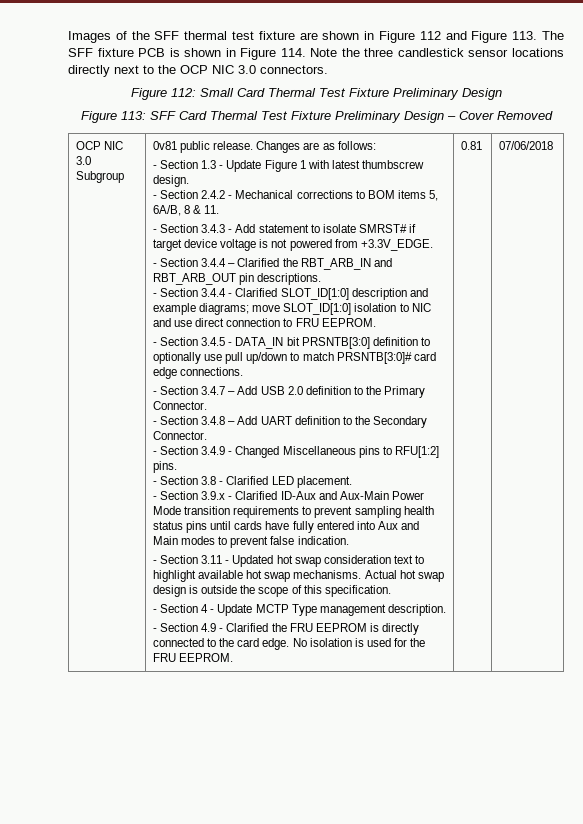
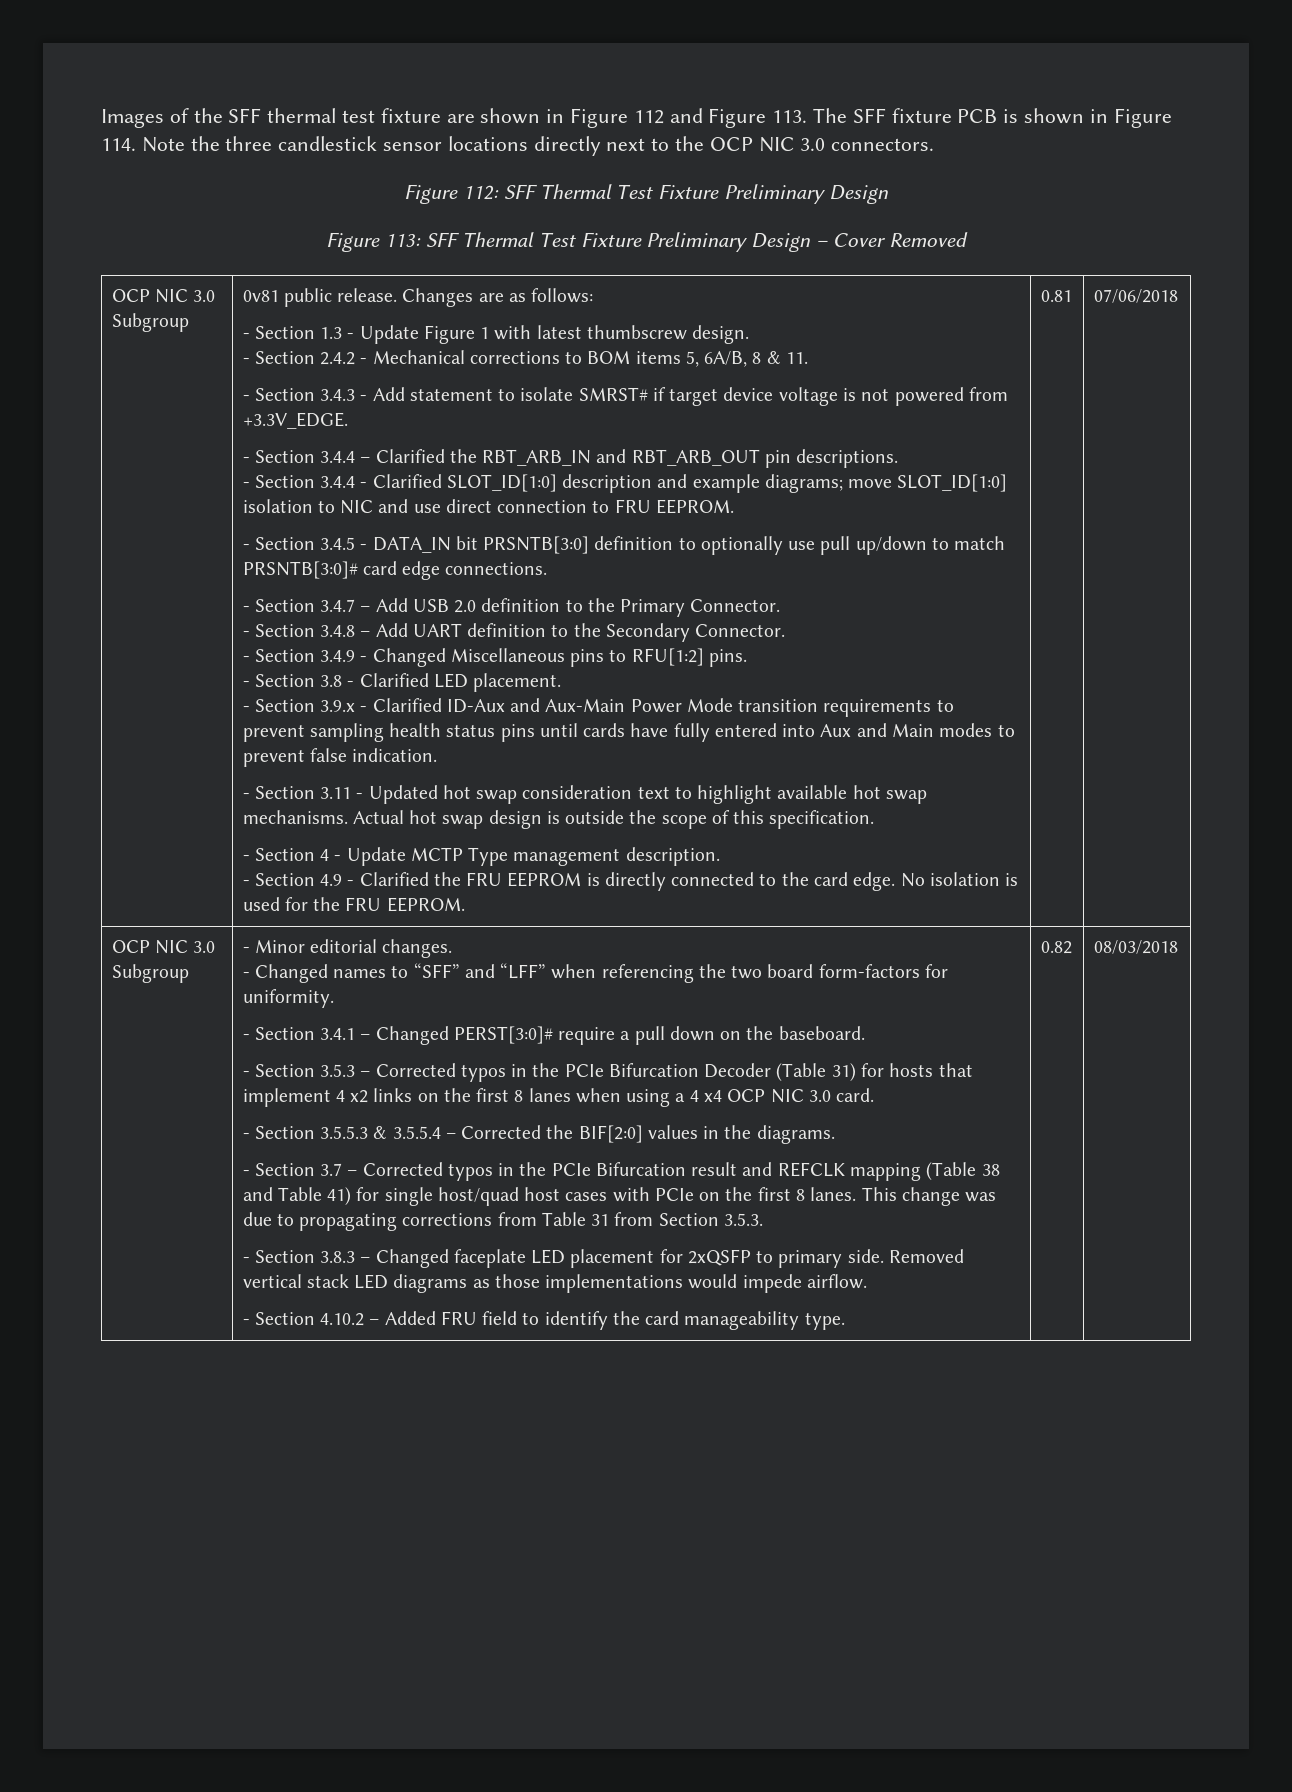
[199,88,265,97] Small Card -> [503,184,537,199] SFF
[178,111,207,120] Card -> (460, 239) none
(554, 145) none -> [111,940,216,954] [111,964,189,983] [242,939,453,958] [242,963,948,983] [242,989,334,1008] [242,1026,865,1045] [242,1063,973,1082] [242,1088,875,1107] [242,1125,835,1144] [242,1162,1000,1181] [242,1187,997,1206] [242,1212,763,1231] [242,1249,964,1268] [242,1274,867,1293] [242,1311,845,1330] [1040,941,1072,954] [1093,940,1178,954] // OCP NIC 3.0 Subgroup | - Minor editorial changes. // - Changed names to “SFF” and “LFF” when referencing the two board form-factors for uniformity. // - Section 3.4.1 – Changed PERST[3:0]# require a pull down on the baseboard. // - Section 3.5.3 – Corrected typos in the PCIe Bifurcation Decoder (Table 31) for hosts that implement 4 x2 links on the first 8 lanes when using a 4 x4 OCP NIC 3.0 card. // - Section 3.5.5.3 & 3.5.5.4 – Corrected the BIF[2:0] values in the diagrams. // - Section 3.7 – Corrected typos in the PCIe Bifurcation result and REFCLK mapping (Table 38 and Table 41) for single host/quad host cases with PCIe on the first 8 lanes. This change was due to propagating corrections from Table 31 from Section 3.5.3. // - Section 3.8.3 – Changed faceplate LED placement for 2xQSFP to primary side. Removed vertical stack LED diagrams as those implementations would impede airflow. // - Section 4.10.2 – Added FRU field to identify the card manageability type. | 0.82 | 08/03/2018

